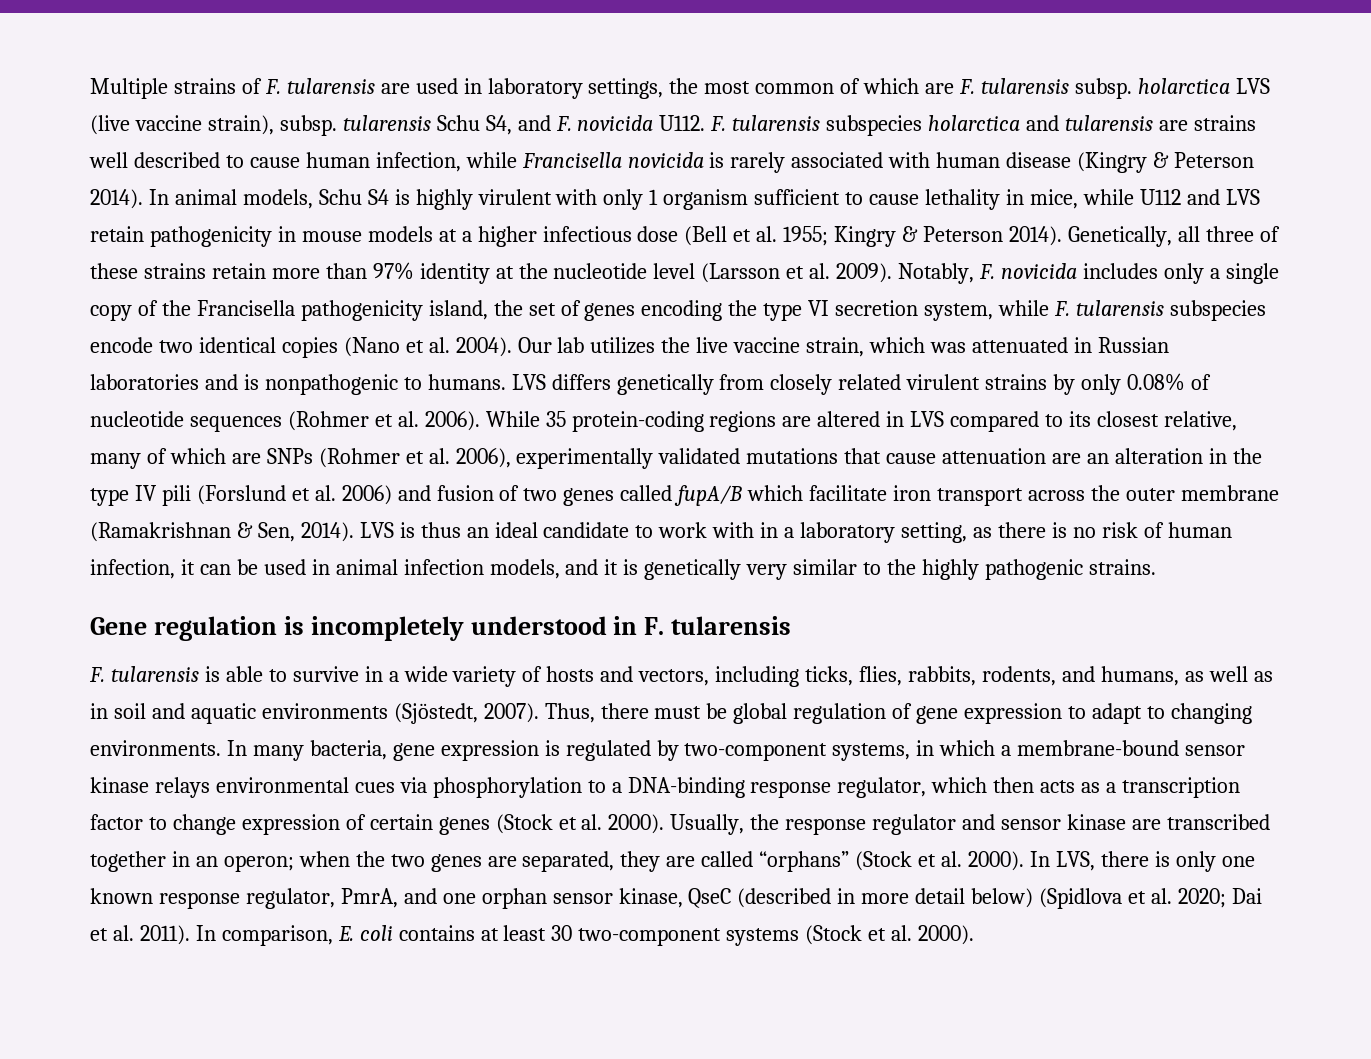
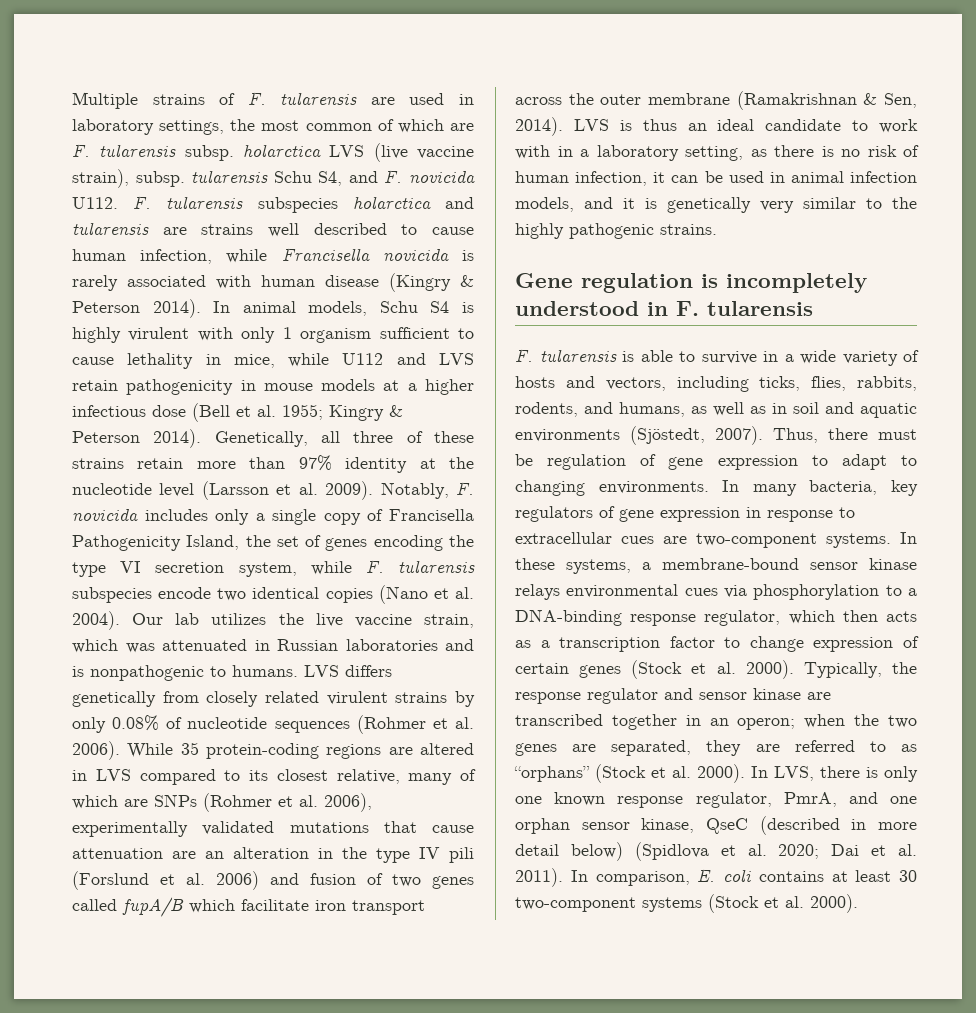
[161,300,488,321] the Francisella pathogenicity island, -> [389,509,474,521] [72,535,240,551] Francisella Pathogenicity Island,
[733,703,788,724] global -> (533, 460) none
[392,740,996,761] gene expression is regulated by two-component systems, in which -> [891,480,918,496] [515,506,855,522] [515,532,917,548] [515,558,631,574] key regulators of gene expression in response to extracellular cues are two-component systems. In these systems,
[670,814,745,835] Usually, -> [803,662,882,678] Typically,
[701,851,754,867] called -> [794,740,917,752] referred to as

